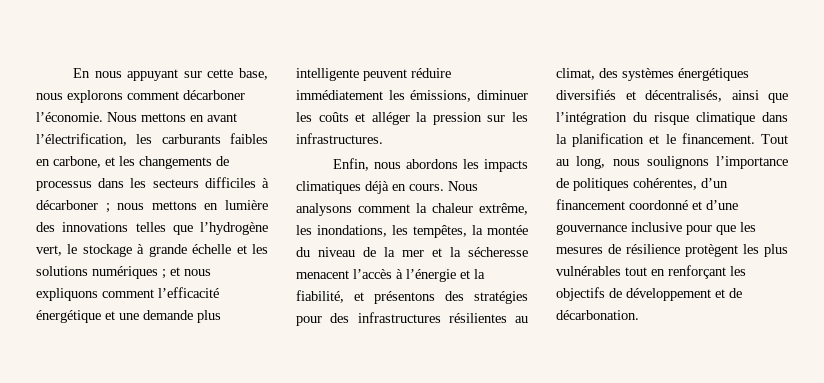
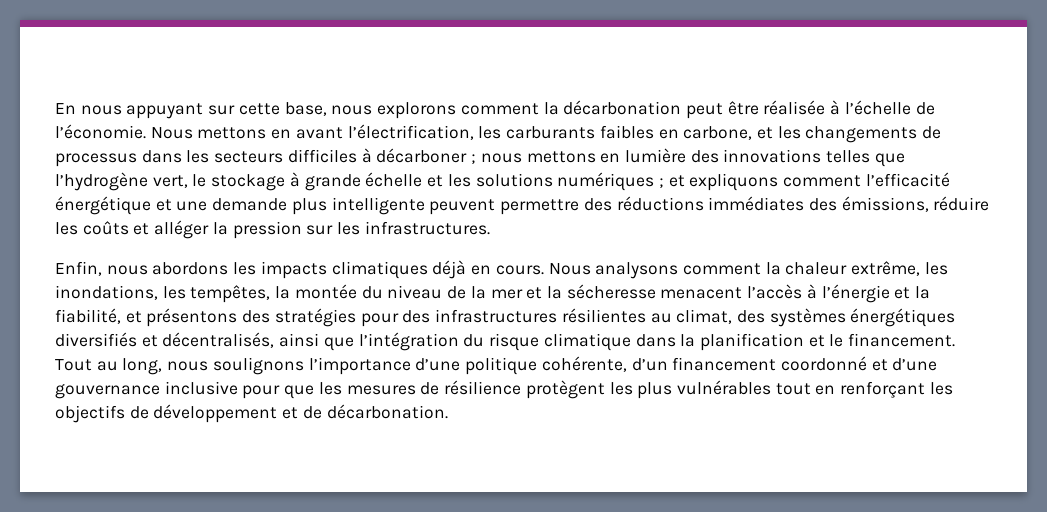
[183,90,245,100] décarboner -> [543,100,935,119] la décarbonation peut être réalisée à l’échelle de
[184,269,211,276] nous -> (685, 181) none
[411,68,451,78] [296,90,528,102] réduire immédiatement les émissions, diminuer -> [500,196,990,215] permettre des réductions immédiates des émissions, réduire
[556,178,697,191] de politiques cohérentes, -> [415,356,627,375] d’une politique cohérente,

